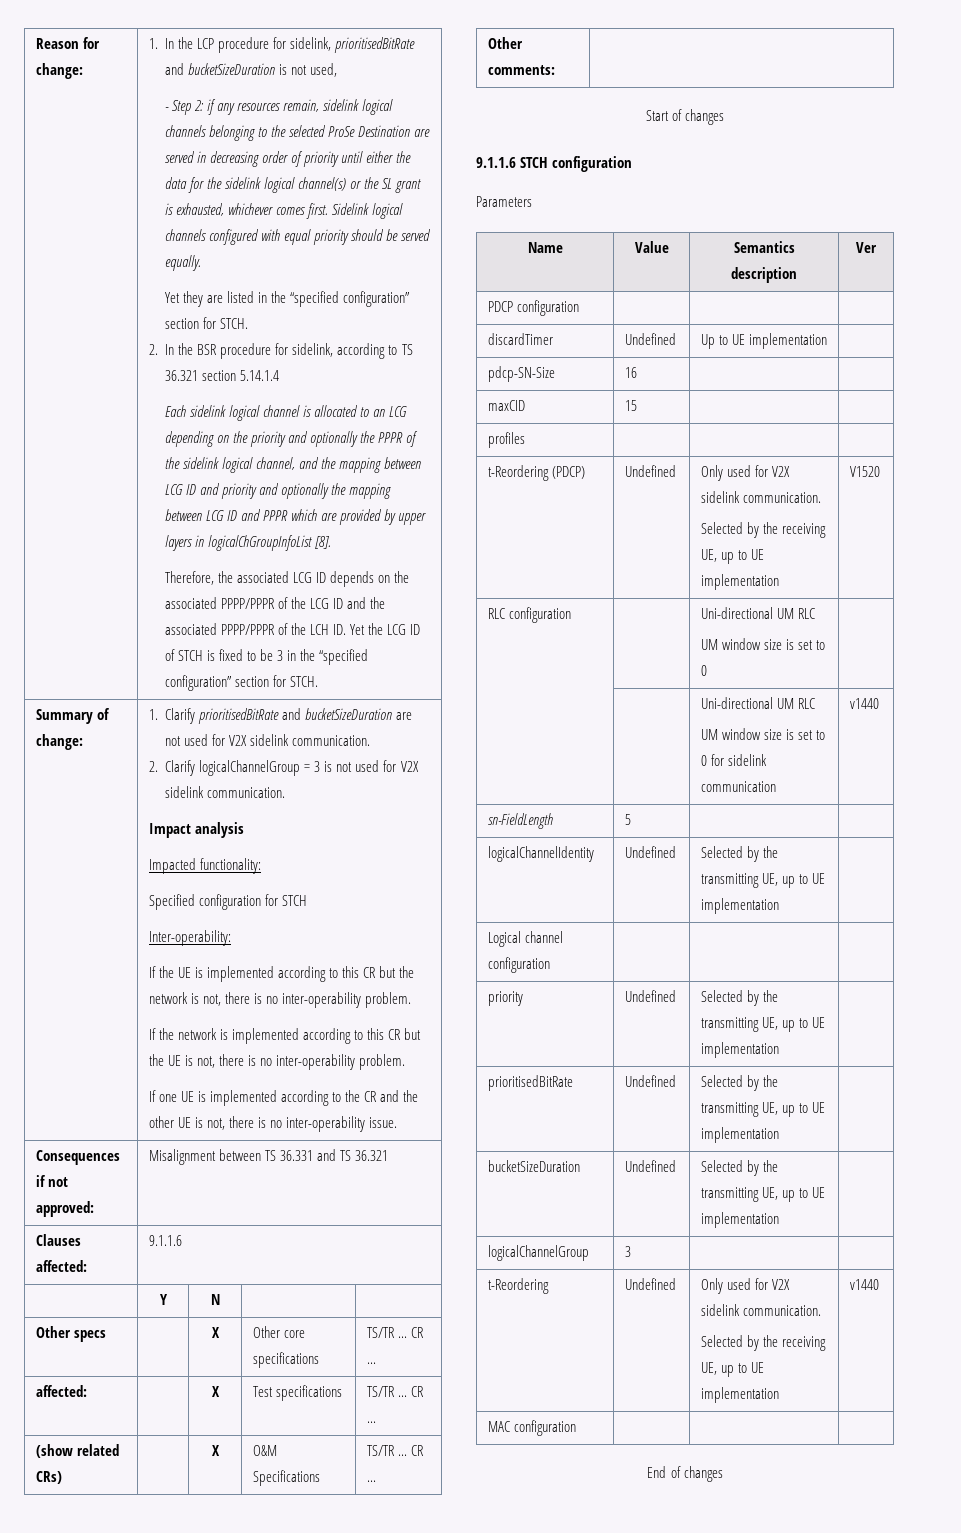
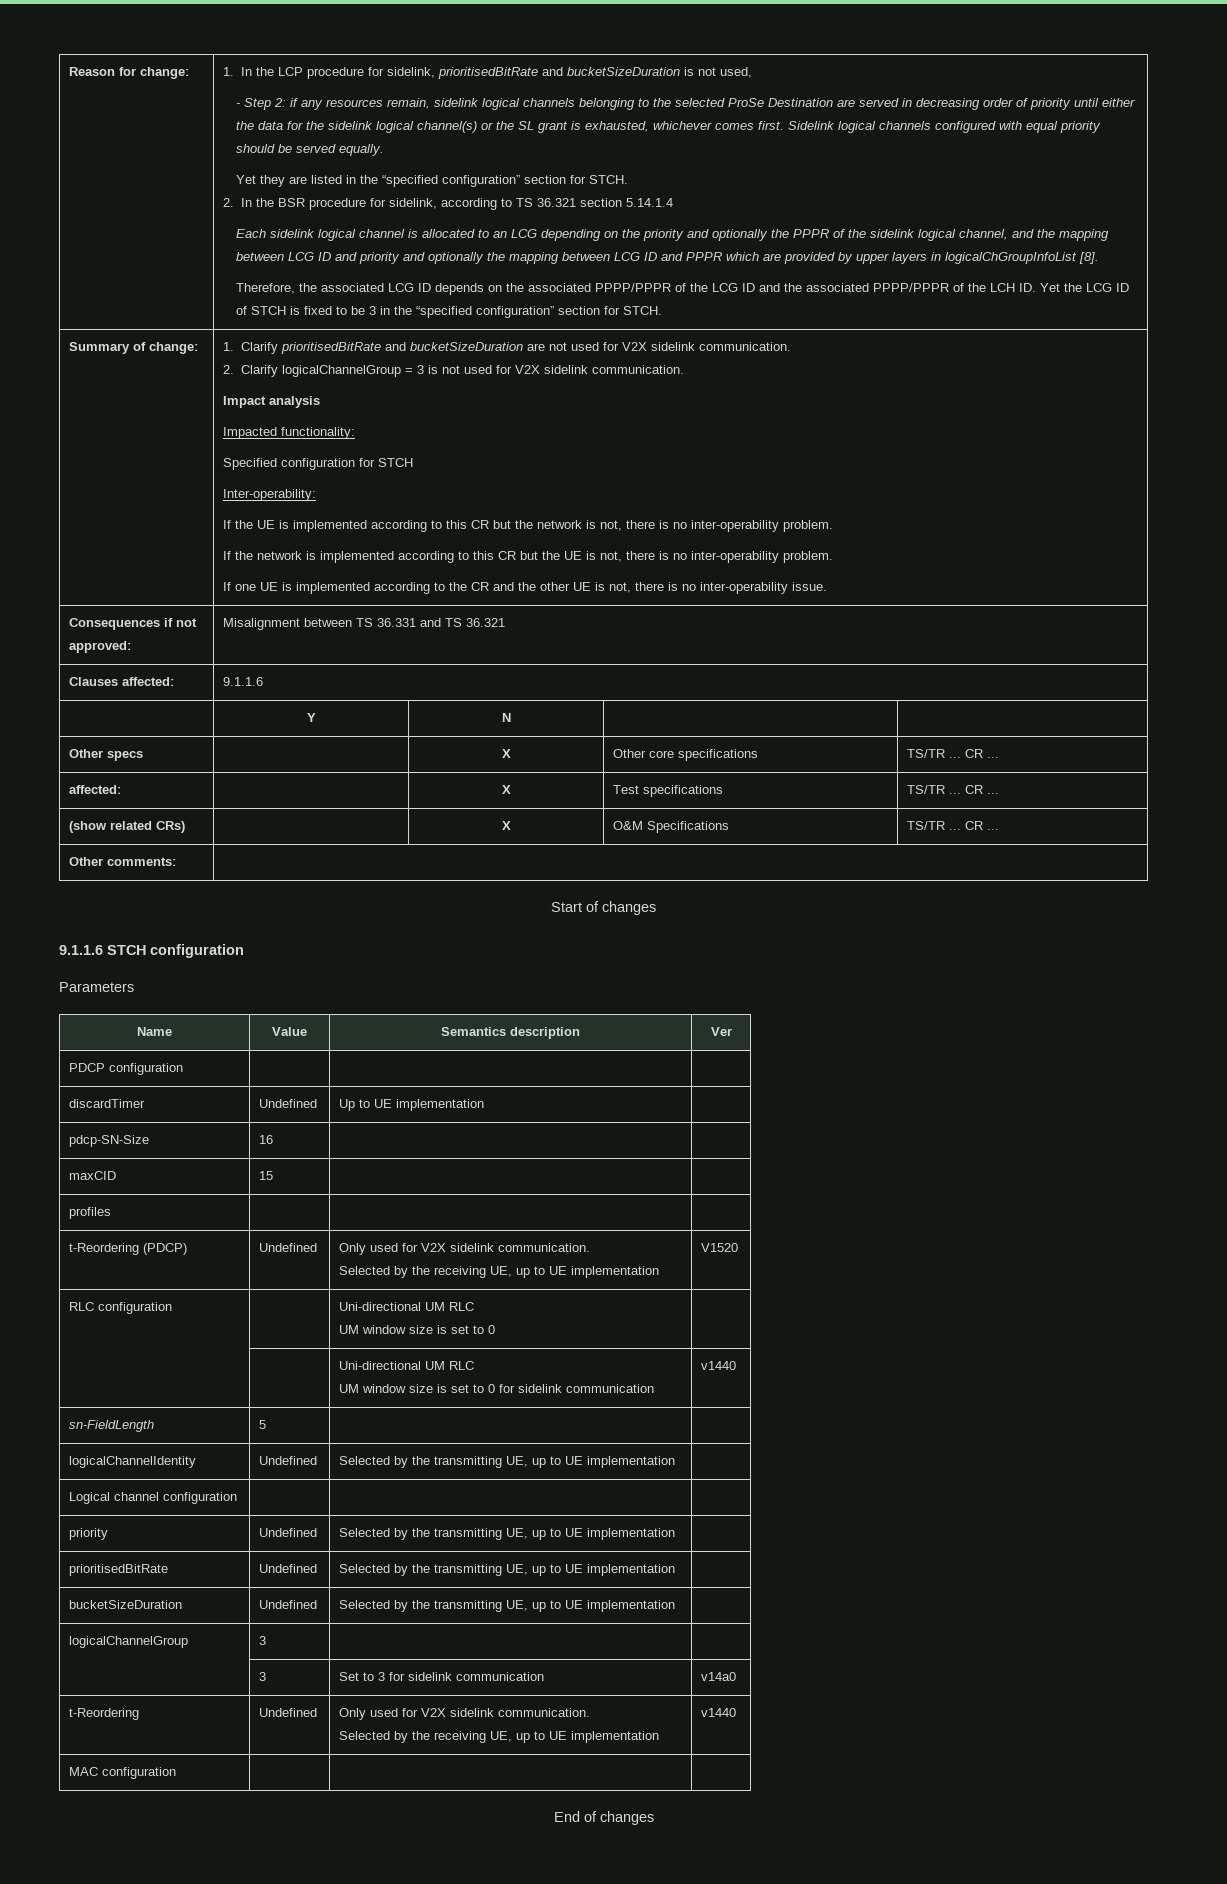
(631, 1251) none -> [259,1672,267,1681] [339,1672,545,1681] [701,1672,737,1681] // | 3 | Set to 3 for sidelink communication | v14a0

